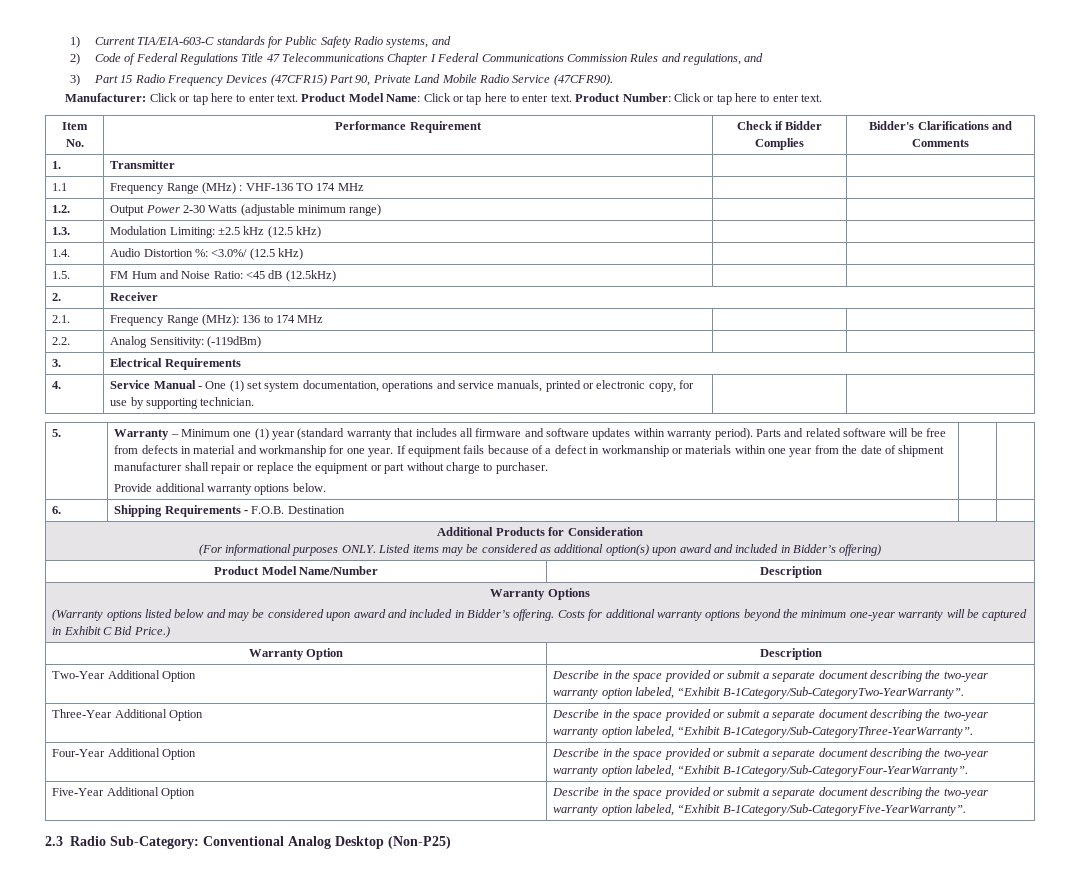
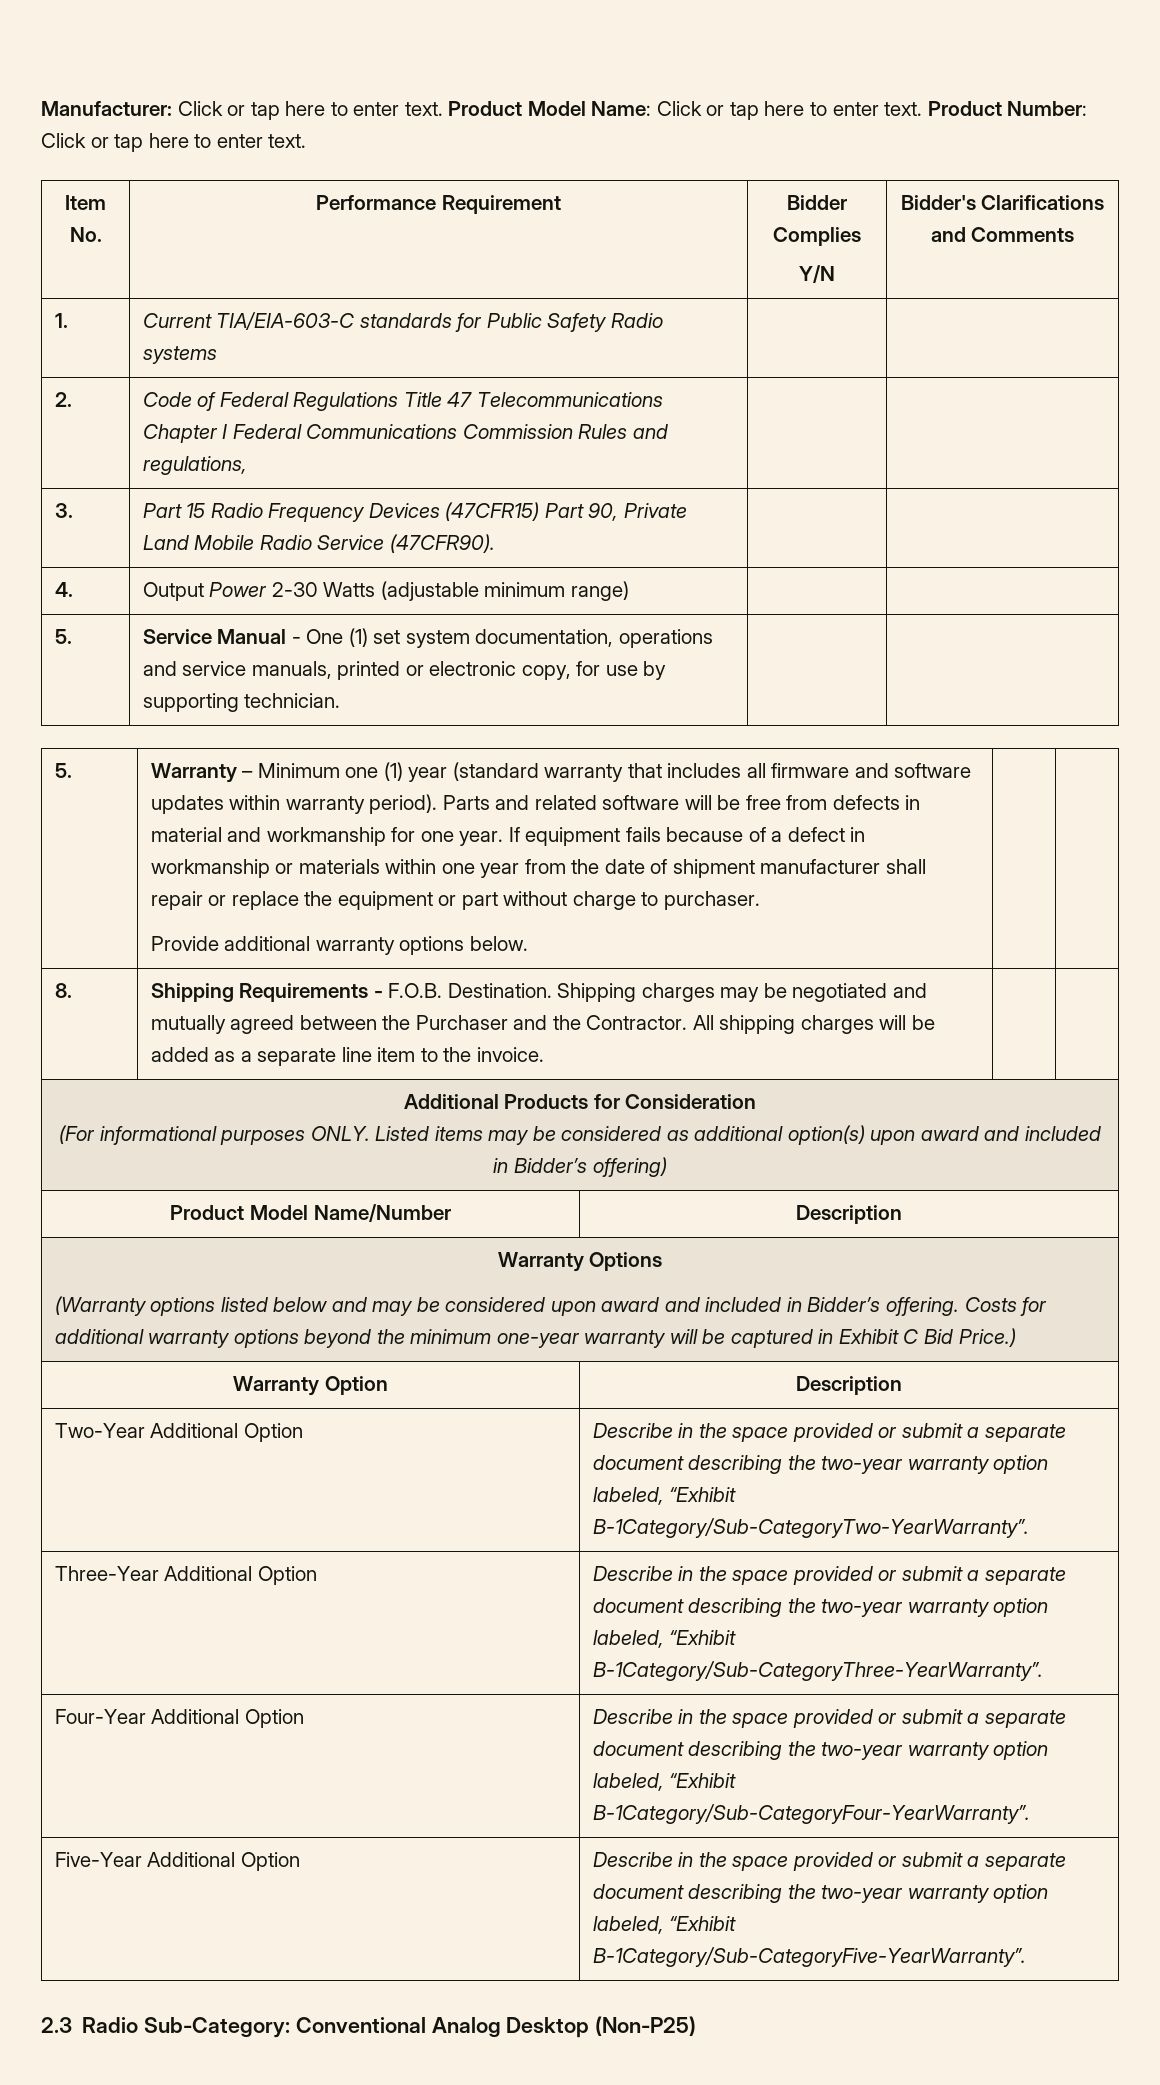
[69,36,451,48] [69,53,764,65] [69,74,613,86] 1) Current TIA/EIA-603-C standards for Public Safety Radio systems, and // 2) Code of Federal Regulations Title 47 Telecommunications Chapter I Federal Communications Commission Rules and regulations, and // 3) Part 15 Radio Frequency Devices (47CFR15) Part 90, Private Land Mobile Radio Service (47CFR90). // -> (41, 108) none
[736,121,783,130] Check if -> (561, 204) none
(804, 144) none -> [799,265,835,283] // Y/N
[110,160,176,169] [52,183,68,191] [110,182,364,194] [52,205,71,213] Transmitter | | // 1.1 | Frequency Range (MHz) : VHF-136 TO 174 MHz | | // 1.2. -> [142,312,663,332] [142,346,217,364] [54,392,72,407] [142,392,663,411] [142,424,668,443] [142,456,247,475] [54,503,73,518] [142,502,687,522] [142,534,495,553] [54,582,73,597] Current TIA/EIA-603-C standards for Public Safety Radio systems | | // 2. | Code of Federal Regulations Title 47 Telecommunications Chapter I Federal Communications Commission Rules and regulations, | | // 3. | Part 15 Radio Frequency Devices (47CFR15) Part 90, Private Land Mobile Radio Service (47CFR90). | | // 4.
[52,227,71,235] [110,226,322,238] [52,249,71,257] [110,248,304,260] [52,271,71,279] [110,270,336,282] [52,293,62,301] [110,292,159,301] [52,315,71,323] [110,314,324,326] [52,337,71,345] [110,336,261,348] [52,359,62,367] [110,358,241,370] [52,381,62,389] 1.3. | Modulation Limiting: ±2.5 kHz (12.5 kHz) | | // 1.4. | Audio Distortion %: <3.0%/ (12.5 kHz) | | // 1.5. | FM Hum and Noise Ratio: <45 dB (12.5kHz) | | // 2. | Receiver // 2.1. | Frequency Range (MHz): 136 to 174 MHz | | // 2.2. | Analog Sensitivity: (-119dBm) | | // 3. | Electrical Requirements // 4. -> [54,629,72,644] 5.
[52,506,62,514] 6. -> [54,983,72,998] 8.
[287,506,345,514] Destination -> [447,983,927,1002] [150,1015,935,1034] [150,1047,544,1066] Destination. Shipping charges may be negotiated and mutually agreed between the Purchaser and the Contractor. All shipping charges will be added as a separate line item to the invoice.

